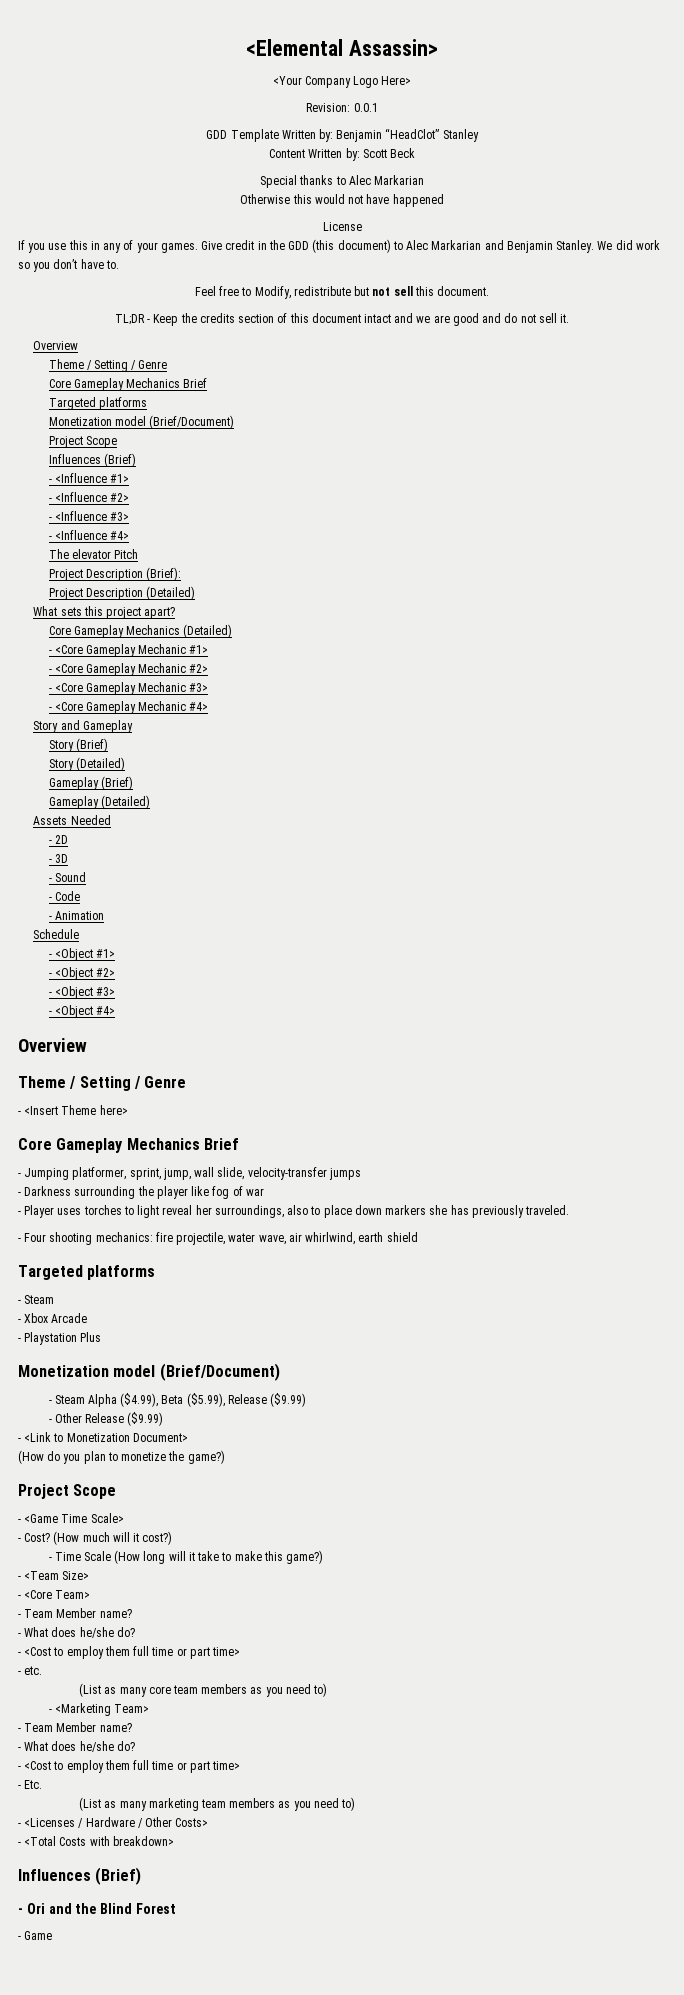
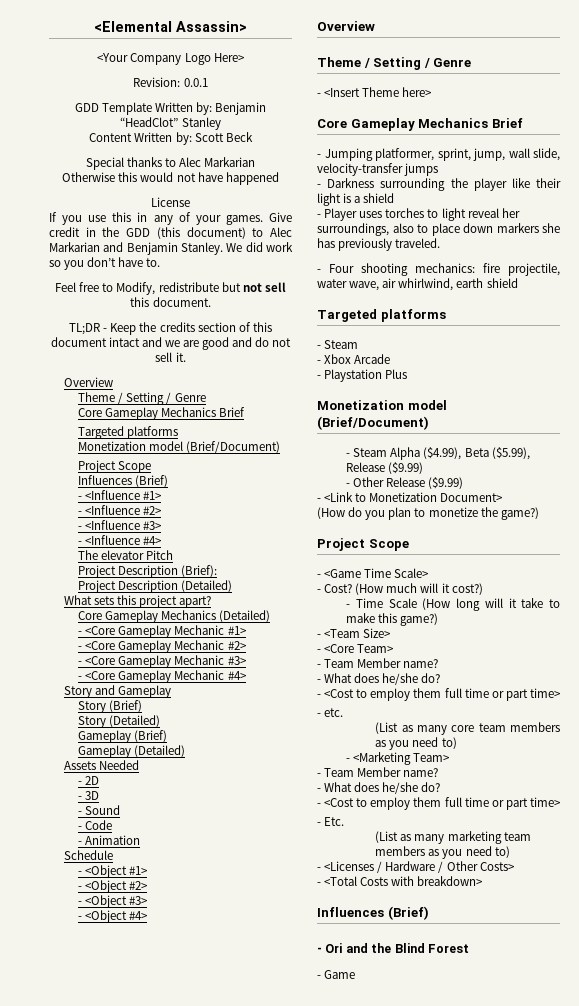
[212,1186,264,1199] fog of war -> [536,178,561,188] [317,193,395,206] their light is a shield

